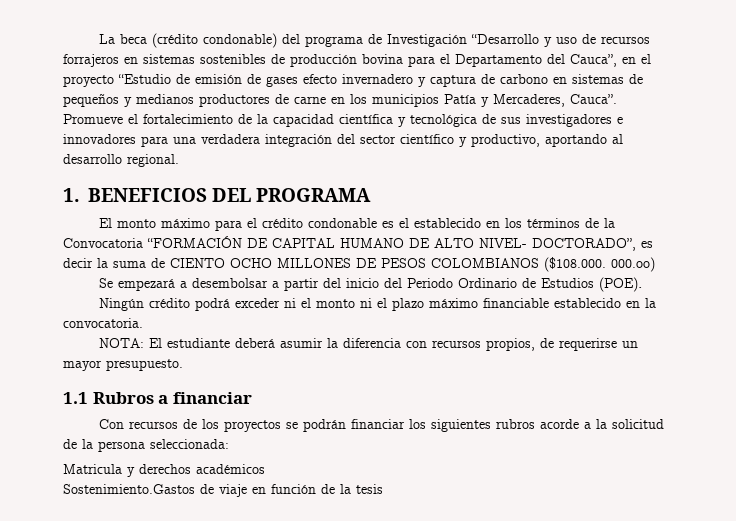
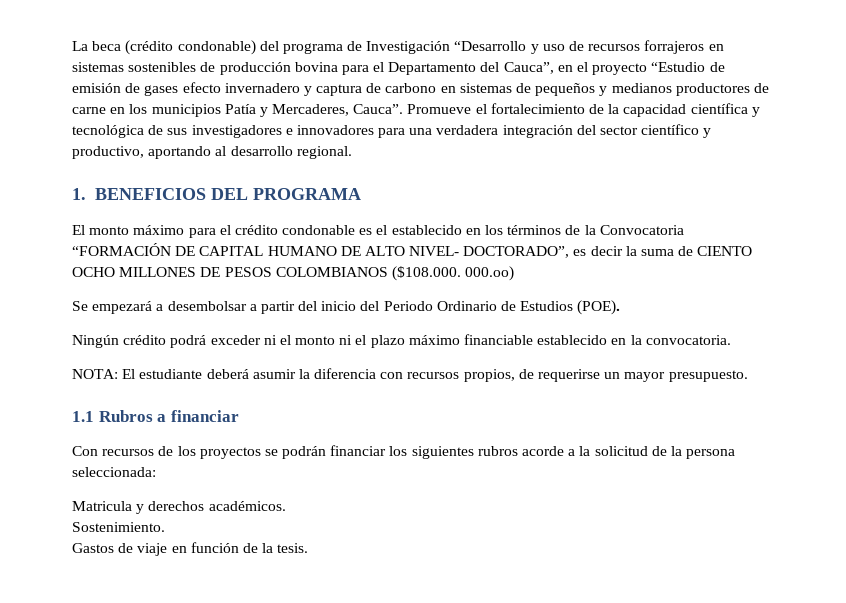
[196,464,265,474] [63,484,195,494] académicos // Sostenimiento.Gastos -> [208,501,286,511] [72,522,165,532] [72,543,114,553] académicos. // Sostenimiento. // Gastos
[356,484,383,494] tesis -> [277,543,309,553] tesis.

